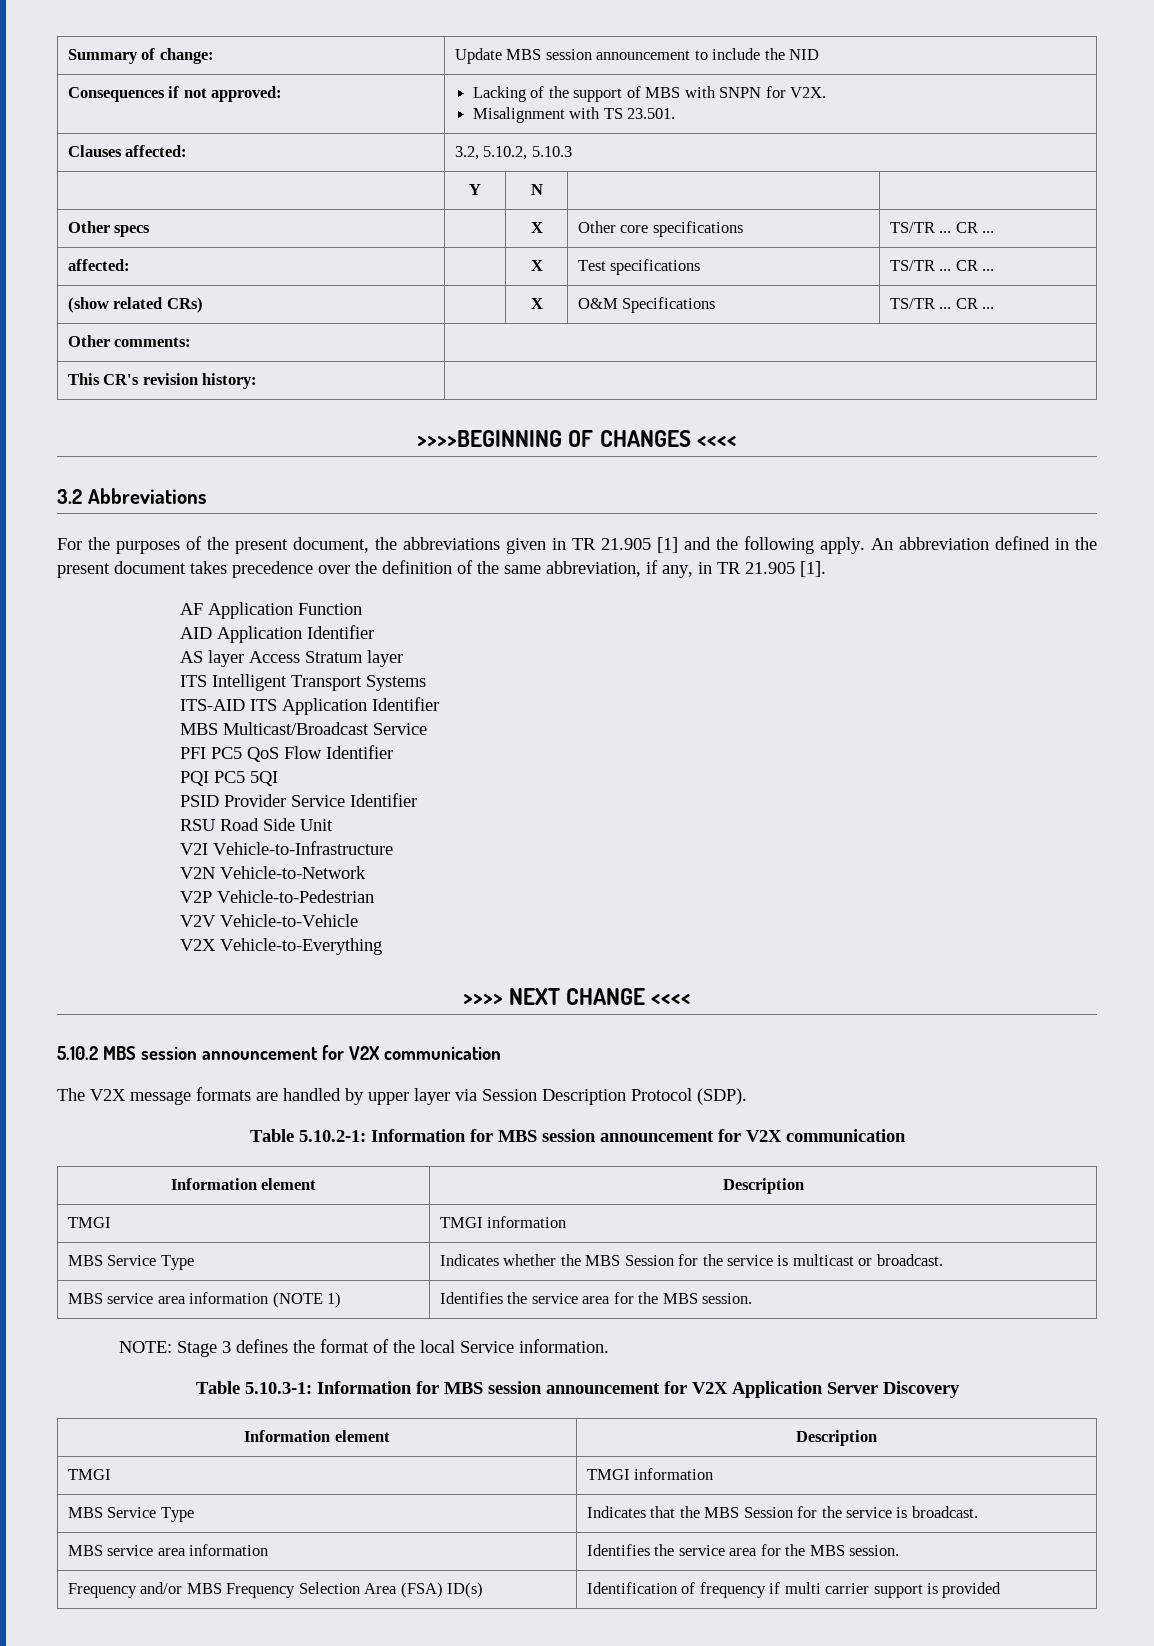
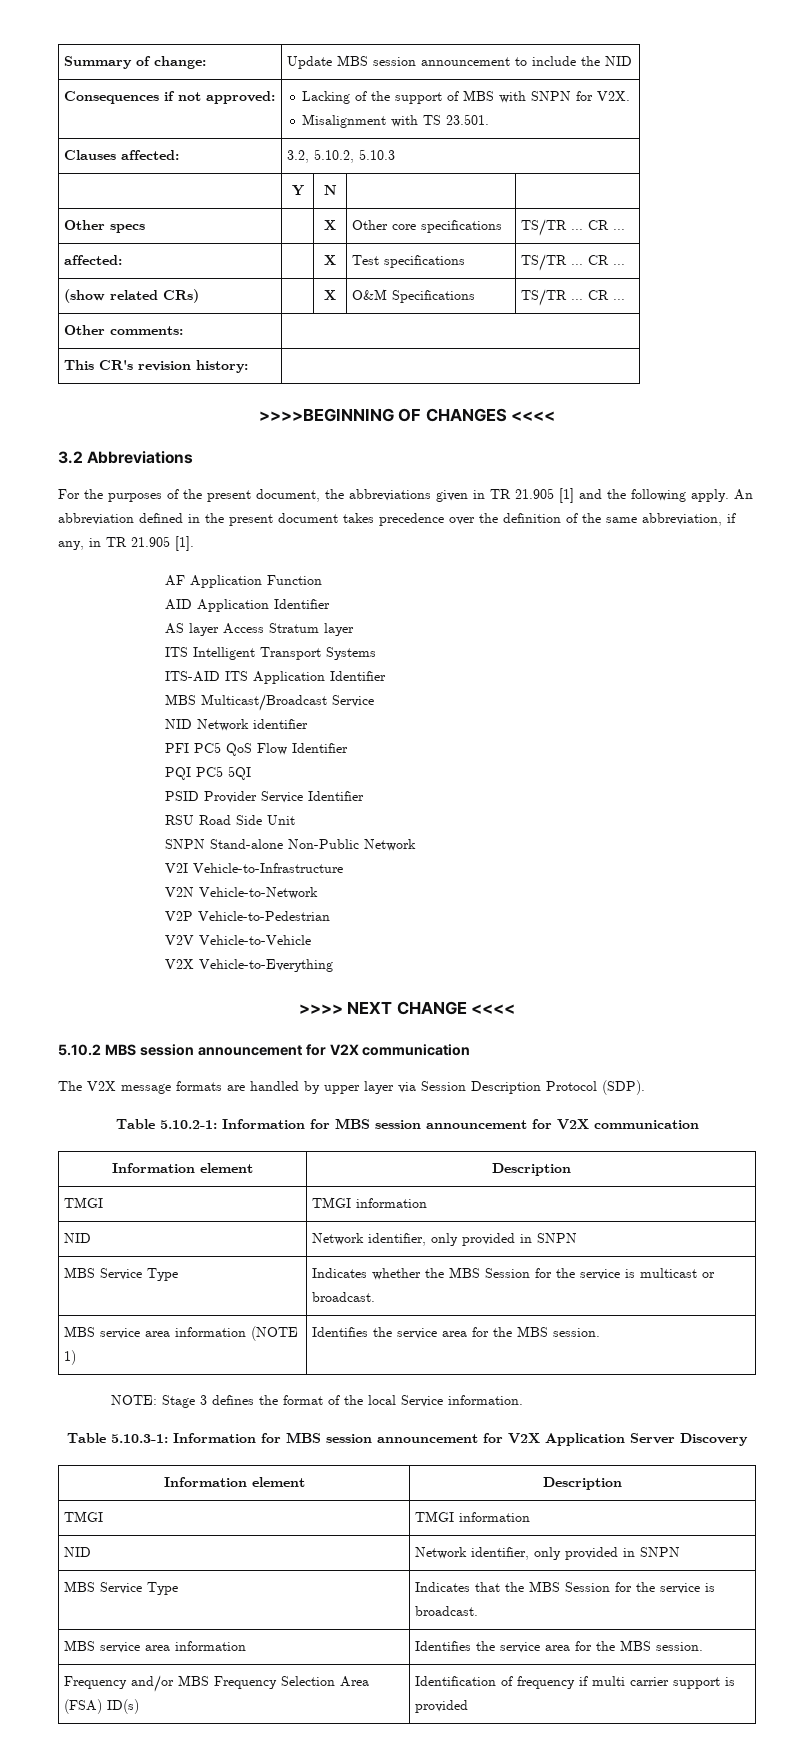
(428, 729) none -> [164,719,308,731] // NID Network identifier
(334, 825) none -> [164,839,416,851] // SNPN Stand-alone Non-Public Network
(567, 1222) none -> [64,1233,92,1243] [312,1233,578,1246] // NID | Network identifier, only provided in SNPN
(714, 1474) none -> [64,1547,92,1557] [415,1547,681,1560] // NID | Network identifier, only provided in SNPN

